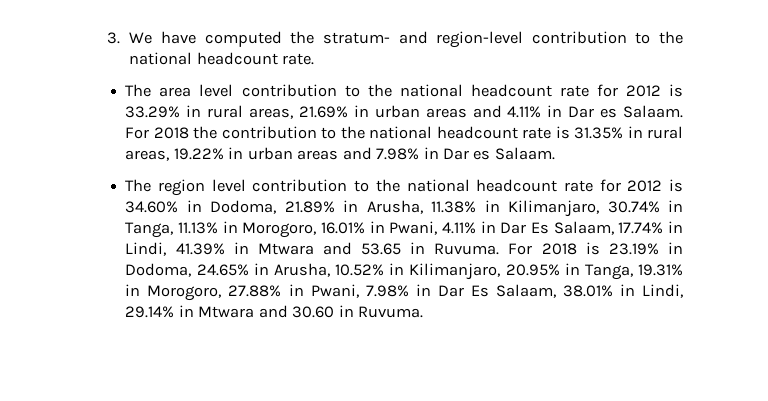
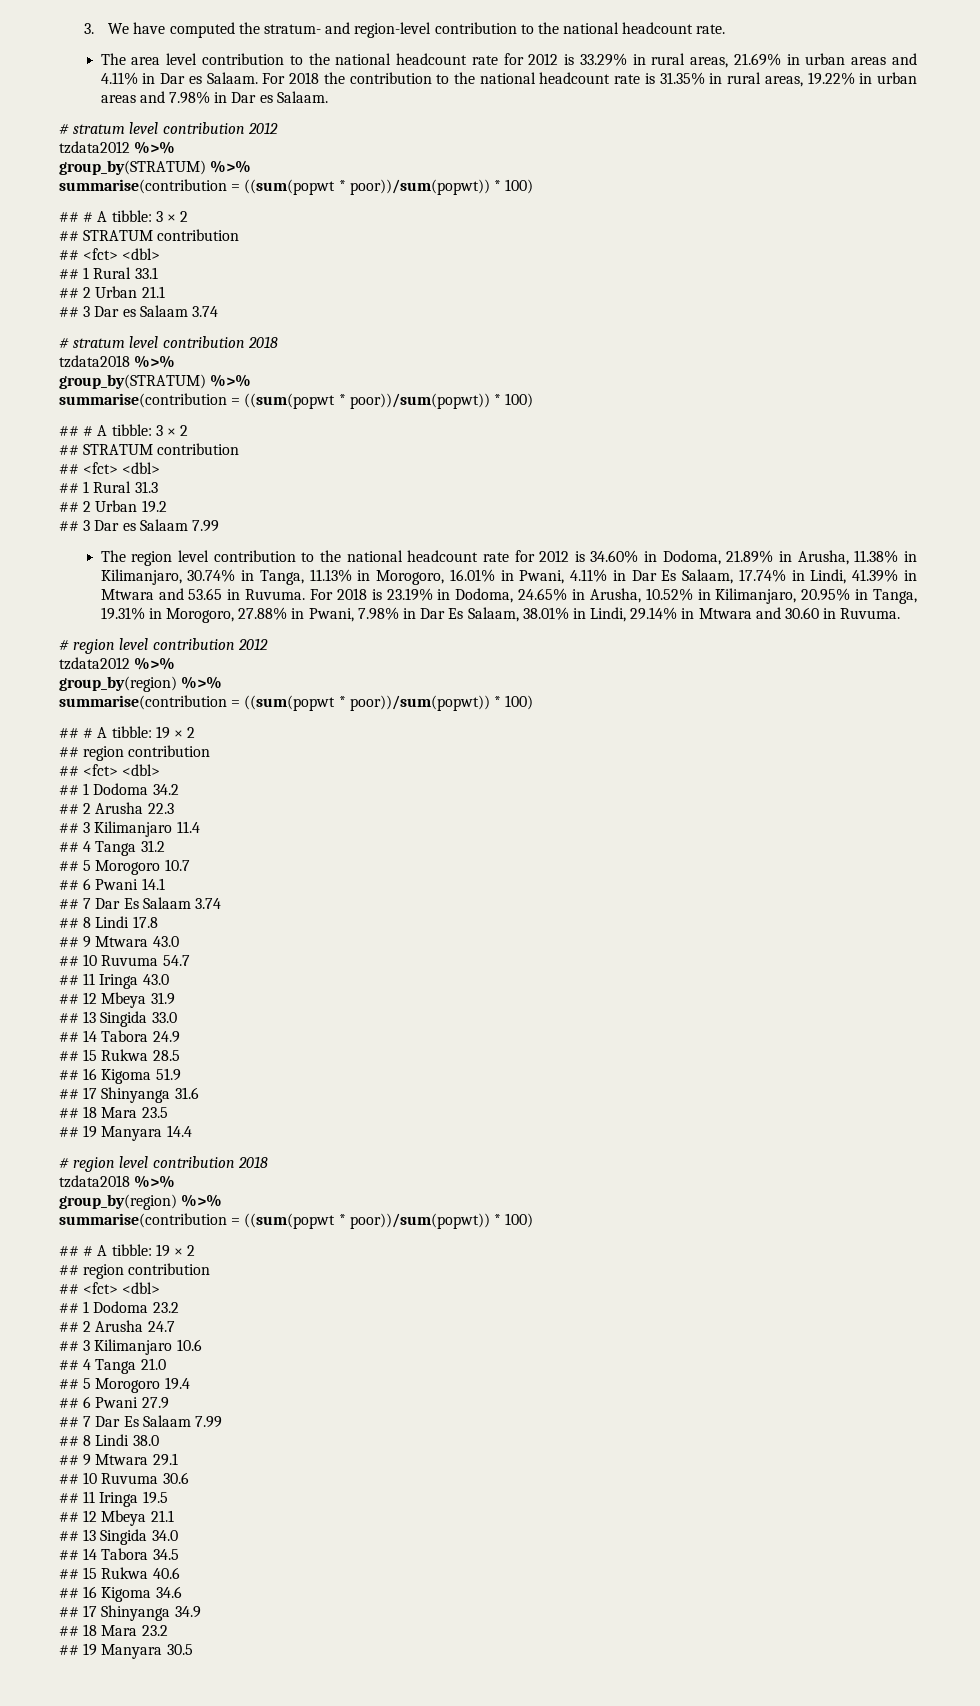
(555, 153) none -> [59,122,278,134] [59,141,176,154] [59,160,252,175] [59,179,534,195] [59,210,189,222] [59,229,240,241] [59,248,161,260] [59,267,158,279] [59,286,165,298] [59,305,218,317] [59,336,278,348] [59,355,176,368] [59,374,252,389] [59,393,534,409] [59,424,189,436] [59,443,240,455] [59,462,161,474] [59,481,158,493] [59,500,167,513] [59,519,219,532] // # stratum level contribution 2012 // tzdata2012 %>% // group_by(STRATUM) %>% // summarise(contribution = ((sum(popwt * poor))/sum(popwt)) * 100) // ## # A tibble: 3 × 2 // ## STRATUM contribution // ## <fct> <dbl> // ## 1 Rural 33.1 // ## 2 Urban 21.1 // ## 3 Dar es Salaam 3.74 // # stratum level contribution 2018 // tzdata2018 %>% // group_by(STRATUM) %>% // summarise(contribution = ((sum(popwt * poor))/sum(popwt)) * 100) // ## # A tibble: 3 × 2 // ## STRATUM contribution // ## <fct> <dbl> // ## 1 Rural 31.3 // ## 2 Urban 19.2 // ## 3 Dar es Salaam 7.99
(424, 312) none -> [59,638,268,654] [59,657,176,670] [59,676,223,692] [59,695,534,711] [59,726,196,739] [59,745,211,761] [59,764,161,776] [59,783,179,795] [59,802,174,814] [59,821,200,837] [59,840,165,856] [59,859,190,875] [59,878,165,890] [59,897,221,909] [59,916,158,928] [59,936,179,948] [59,954,190,966] [59,973,169,989] [59,992,175,1008] [59,1011,177,1027] [59,1030,180,1043] [59,1049,180,1061] [59,1068,181,1084] [59,1087,199,1103] [59,1106,168,1118] [59,1125,192,1141] [59,1156,268,1172] [59,1175,176,1188] [59,1194,223,1210] [59,1213,534,1229] [59,1244,196,1257] [59,1263,211,1279] [59,1282,161,1294] [59,1301,179,1313] [59,1320,175,1332] [59,1339,202,1355] [59,1358,166,1374] [59,1377,190,1393] [59,1396,169,1409] [59,1415,222,1428] [59,1434,159,1446] [59,1453,178,1466] [59,1472,189,1484] [59,1491,168,1507] [59,1510,174,1526] [59,1529,178,1545] [59,1548,179,1560] [59,1567,180,1579] [59,1586,182,1602] [59,1605,201,1621] [59,1624,168,1636] [59,1643,193,1659] // # region level contribution 2012 // tzdata2012 %>% // group_by(region) %>% // summarise(contribution = ((sum(popwt * poor))/sum(popwt)) * 100) // ## # A tibble: 19 × 2 // ## region contribution // ## <fct> <dbl> // ## 1 Dodoma 34.2 // ## 2 Arusha 22.3 // ## 3 Kilimanjaro 11.4 // ## 4 Tanga 31.2 // ## 5 Morogoro 10.7 // ## 6 Pwani 14.1 // ## 7 Dar Es Salaam 3.74 // ## 8 Lindi 17.8 // ## 9 Mtwara 43.0 // ## 10 Ruvuma 54.7 // ## 11 Iringa 43.0 // ## 12 Mbeya 31.9 // ## 13 Singida 33.0 // ## 14 Tabora 24.9 // ## 15 Rukwa 28.5 // ## 16 Kigoma 51.9 // ## 17 Shinyanga 31.6 // ## 18 Mara 23.5 // ## 19 Manyara 14.4 // # region level contribution 2018 // tzdata2018 %>% // group_by(region) %>% // summarise(contribution = ((sum(popwt * poor))/sum(popwt)) * 100) // ## # A tibble: 19 × 2 // ## region contribution // ## <fct> <dbl> // ## 1 Dodoma 23.2 // ## 2 Arusha 24.7 // ## 3 Kilimanjaro 10.6 // ## 4 Tanga 21.0 // ## 5 Morogoro 19.4 // ## 6 Pwani 27.9 // ## 7 Dar Es Salaam 7.99 // ## 8 Lindi 38.0 // ## 9 Mtwara 29.1 // ## 10 Ruvuma 30.6 // ## 11 Iringa 19.5 // ## 12 Mbeya 21.1 // ## 13 Singida 34.0 // ## 14 Tabora 34.5 // ## 15 Rukwa 40.6 // ## 16 Kigoma 34.6 // ## 17 Shinyanga 34.9 // ## 18 Mara 23.2 // ## 19 Manyara 30.5

